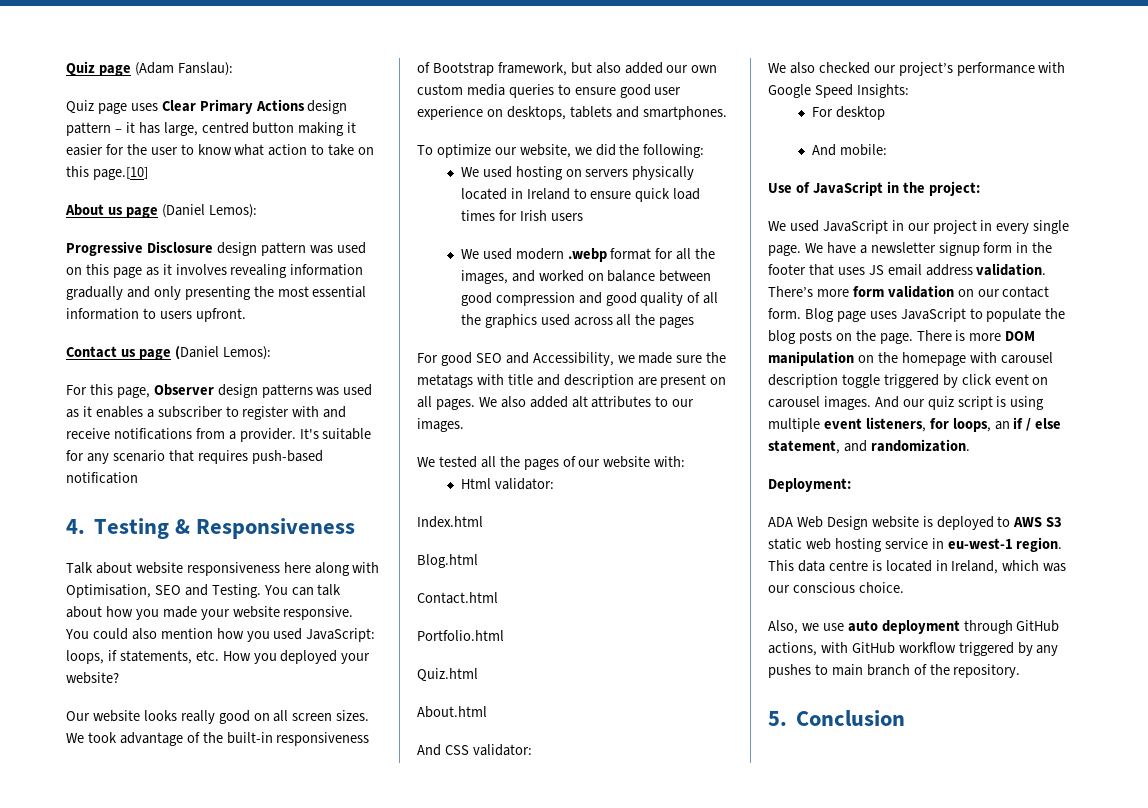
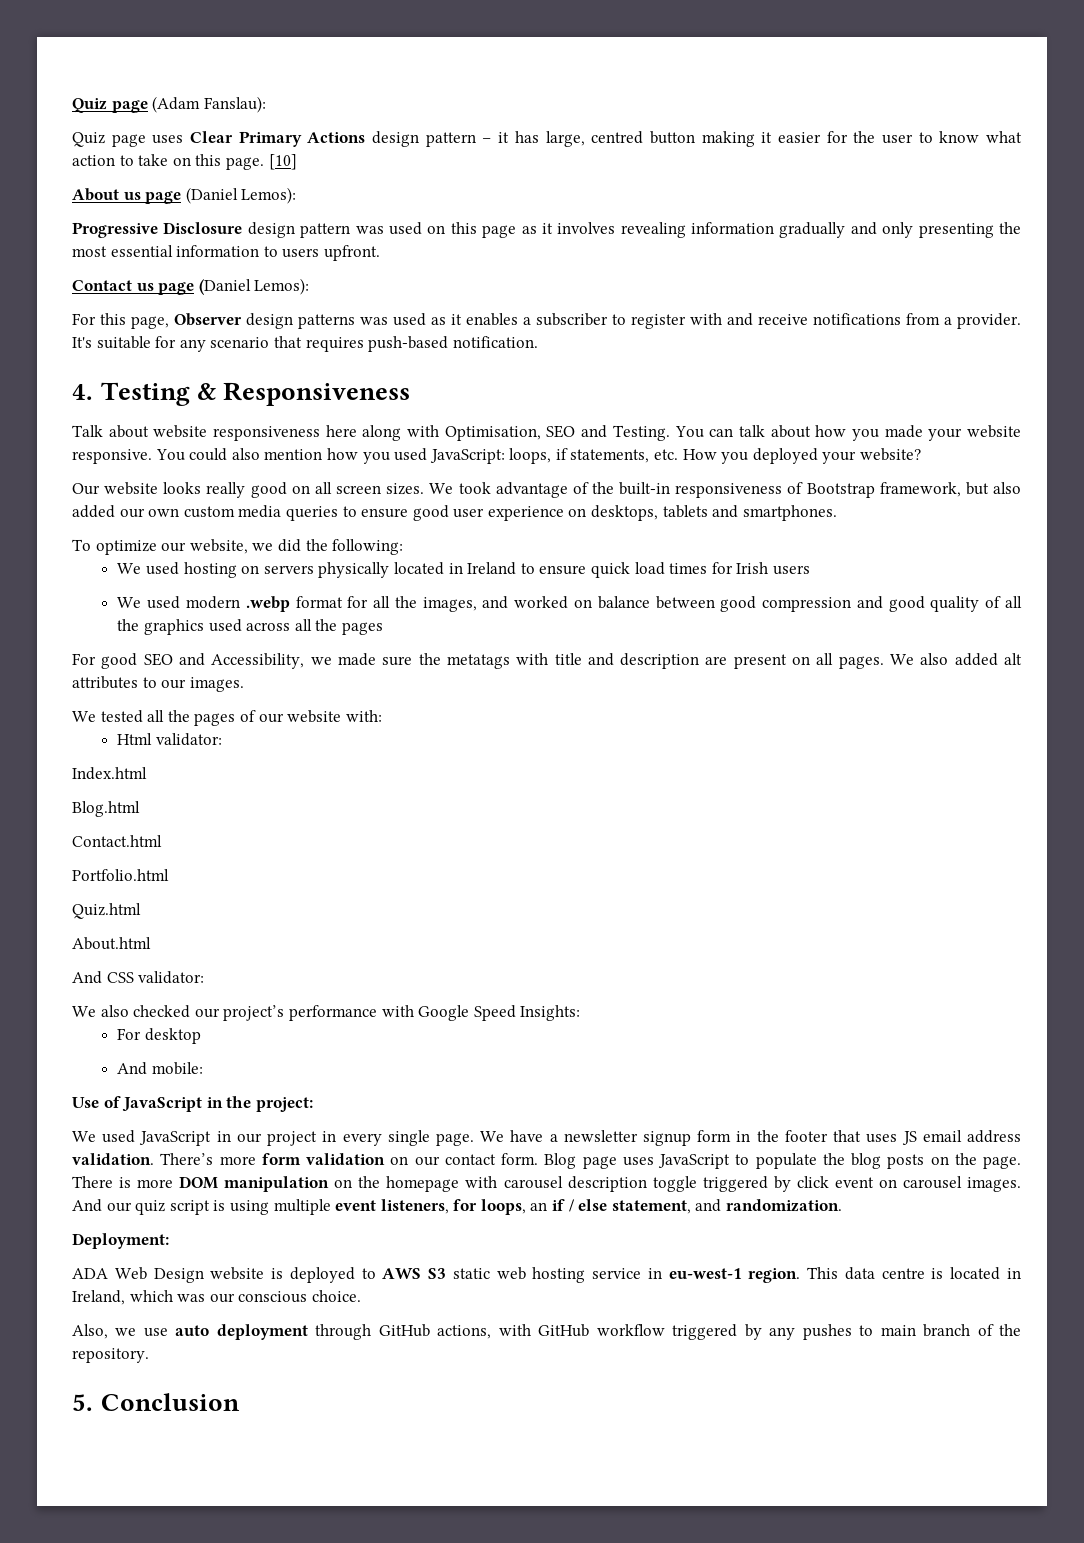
[92,167,148,180] page.[10] -> [225,154,297,170] page. [10]
[66,472,138,484] notification -> [452,336,538,348] notification.

